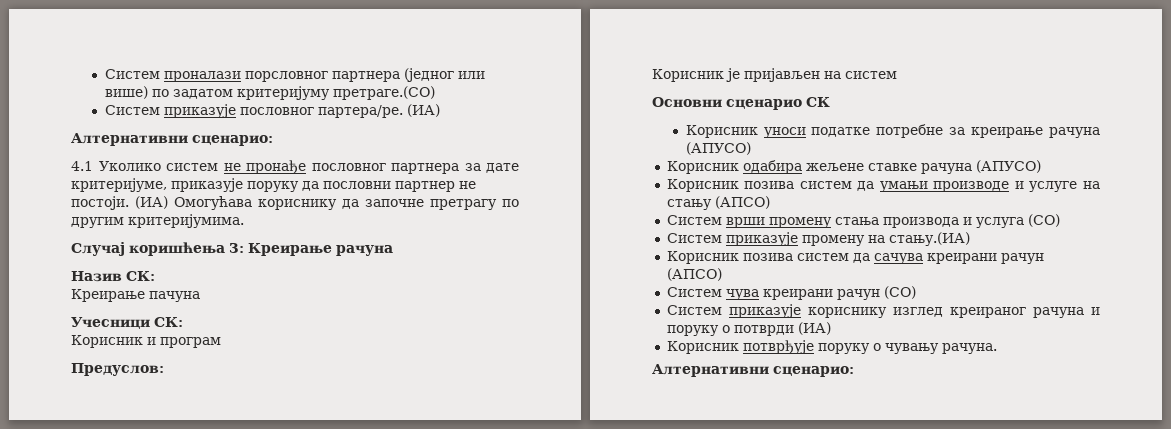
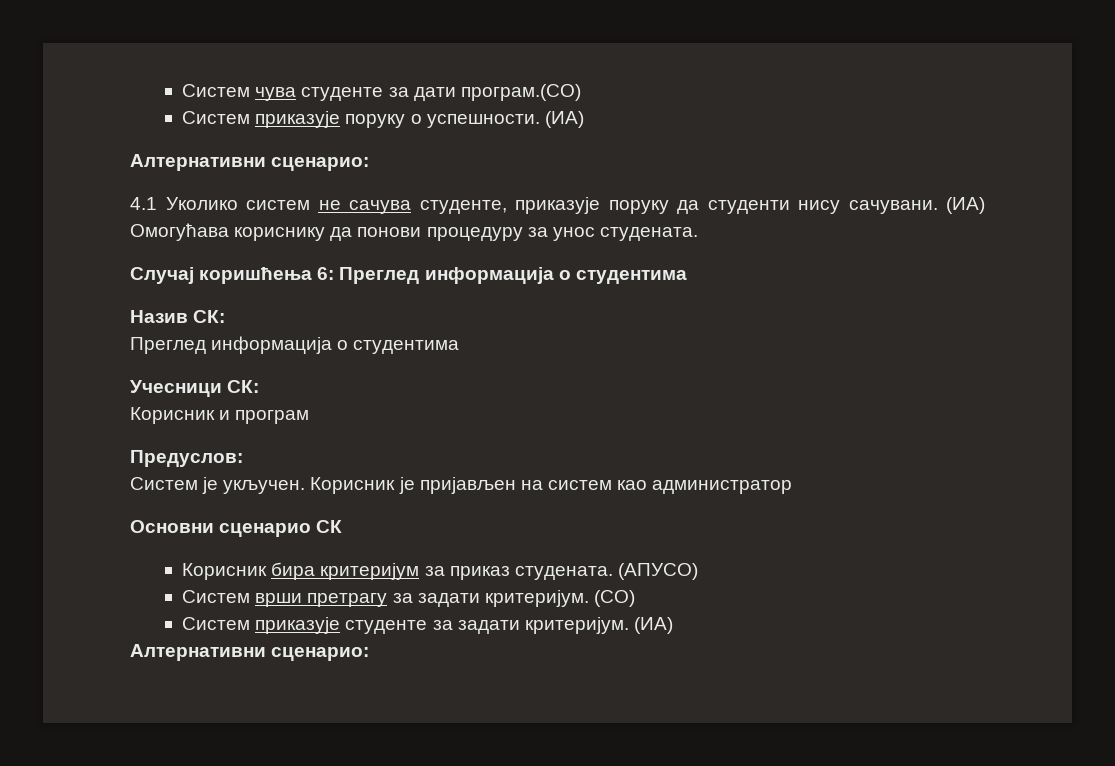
[104,68,485,82] [104,86,435,100] [104,104,403,118] Систем проналази порсловног партнера (једног или више) по задатом критеријуму претраге.(СО) // Систем приказује пословног партера/ре. -> [182,84,581,101] [182,111,540,128] Систем чува студенте за дати програм.(СО) // Систем приказује поруку о успешности.
[246,160,519,175] [71,178,476,192] [71,196,519,210] [71,214,244,228] [71,242,393,256] [71,271,155,282] [71,289,200,302] пронађе пословног партнера за дате критеријуме, приказује поруку да пословни партнер не постоји. (ИА) Омогућава кориснику да започне претрагу по другим критеријумима. // Случај коришћења 3: Креирање рачуна // Назив СК: // Креирање пачуна -> [349,197,985,214] [130,223,698,241] [130,267,687,284] [130,310,226,323] [130,336,460,354] сачува студенте, приказује поруку да студенти нису сачувани. (ИА) Омогућава кориснику да понови процедуру за унос студената. // Случај коришћења 6: Преглед информација о студентима // Назив СК: // Преглед информација о студентима
(164, 369) none -> [130,477,306,494] Систем је укључен.
(897, 75) none -> [617,480,793,494] као администратор
[763,124,1100,138] [685,142,751,155] [666,160,1041,174] [666,179,1100,192] [666,196,770,210] [666,214,1060,228] [666,232,970,246] [666,251,1044,264] [666,268,722,281] [666,286,916,300] [666,304,1100,318] [666,322,831,336] [666,340,997,355] уноси податке потребне за креирање рачуна (АПУСО) // Корисник одабира жељене ставке рачуна (АПУСО) // Корисник позива систем да умањи производе и услуге на стању (АПСО) // Систем врши промену стања производа и услуга (СО) // Систем приказује промену на стању.(ИА) // Корисник позива систем да сачува креирани рачун (АПСО) // Систем чува креирани рачун (СО) // Систем приказује кориснику изглед креираног рачуна и поруку о потврди (ИА) // Корисник потврђује поруку о чувању рачуна. -> [271,562,698,580] [182,590,635,607] [182,617,673,634] бира критеријум за приказ студената. (АПУСО) // Систем врши претрагу за задати критеријум. (СО) // Систем приказује студенте за задати критеријум. (ИА)

